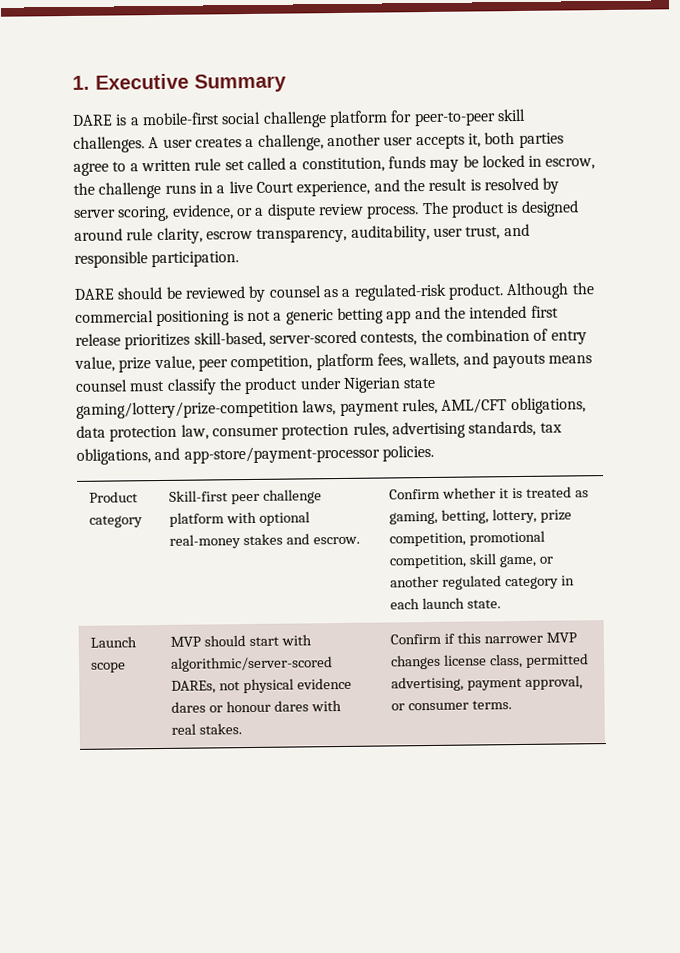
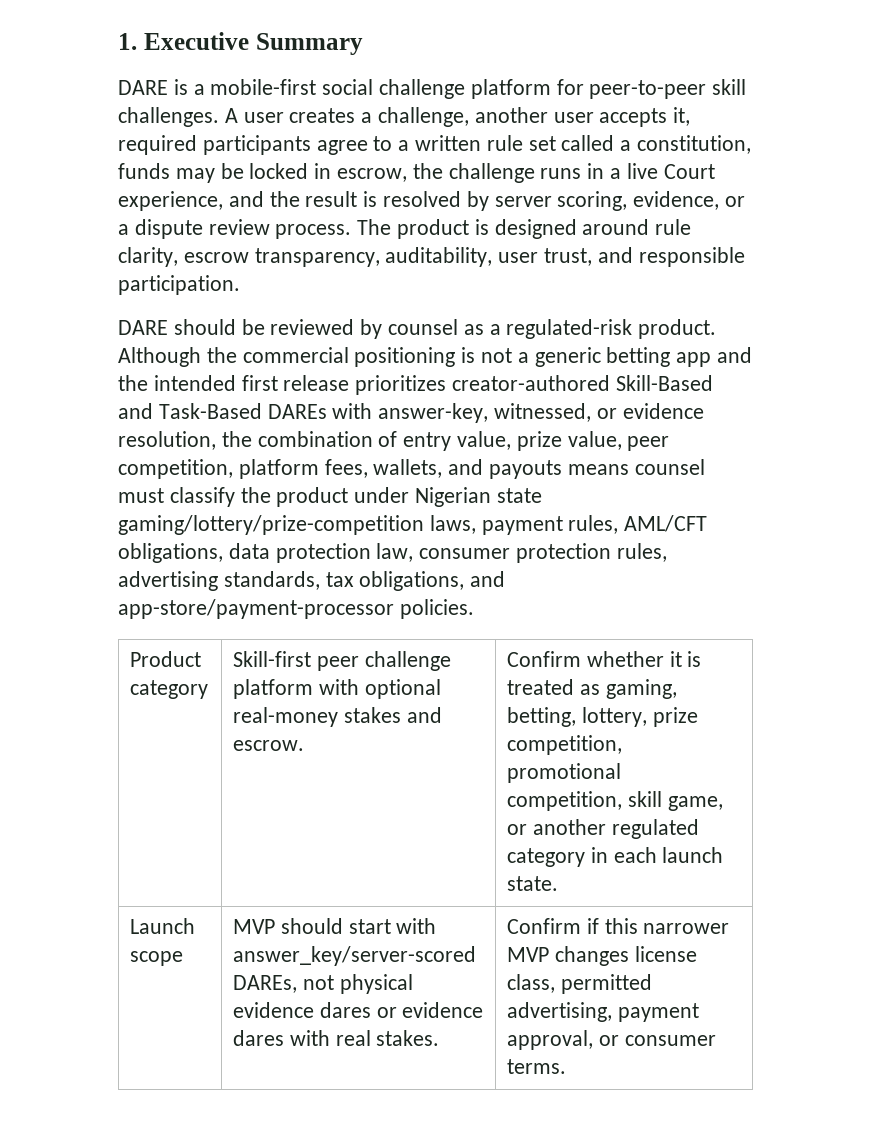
[484,132,564,148] both parties -> [118,135,311,155] required participants
[193,330,418,348] skill-based, server-scored contests, -> [452,375,713,391] [118,403,704,423] [118,431,216,450] creator-authored Skill-Based and Task-Based DAREs with answer-key, witnessed, or evidence resolution,
[171,656,334,672] algorithmic/server-scored -> [233,946,477,966] answer_key/server-scored
[226,700,272,713] honour -> [402,1002,484,1018] evidence

